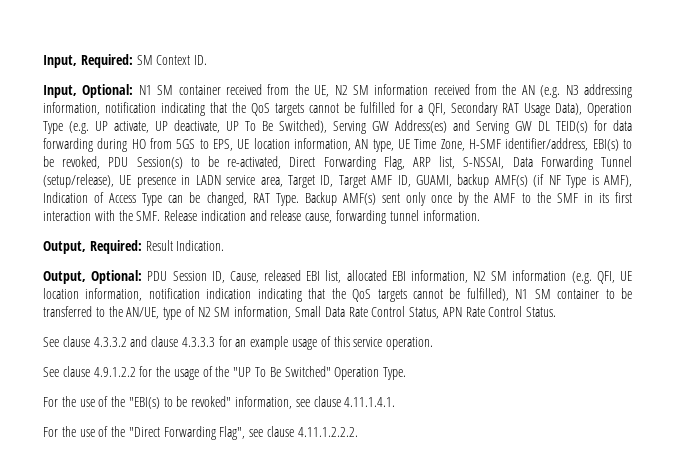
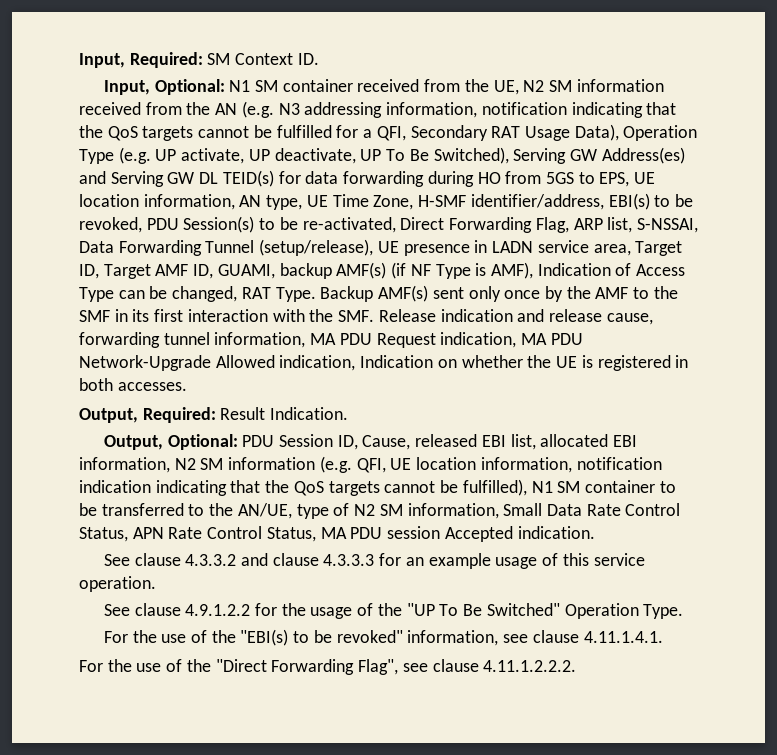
[422,210,480,221] information. -> [214,332,583,348] [79,355,689,371] [79,378,187,391] information, MA PDU Request indication, MA PDU Network-Upgrade Allowed indication, Indication on whether the UE is registered in both accesses.
[526,307,557,317] Status. -> [266,526,595,542] Status, MA PDU session Accepted indication.

